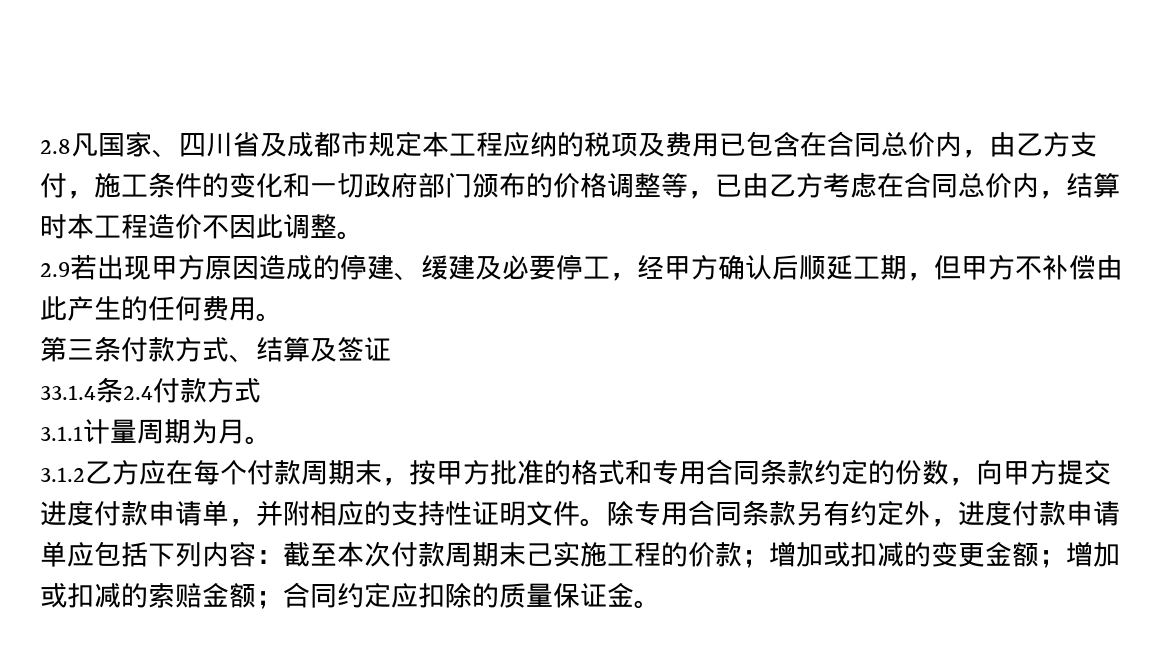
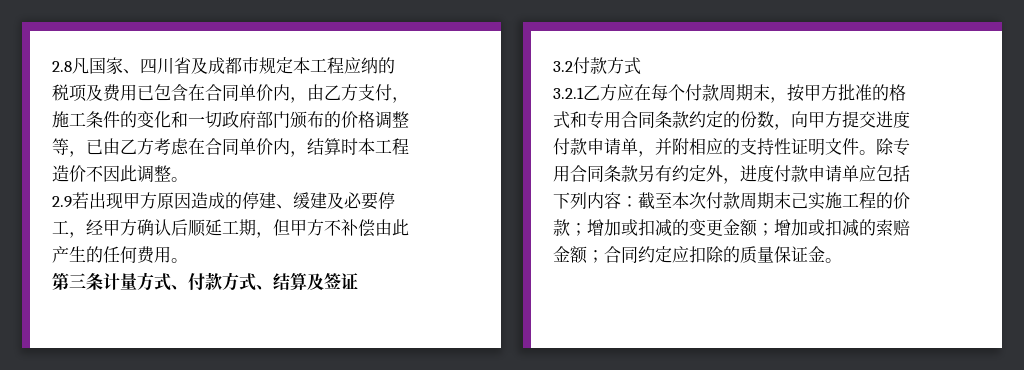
[881,132,908,156] 总 -> [239,84,256,101] 单
[958,173,985,197] 总 -> [239,138,256,155] 单
(121, 349) none -> [103,272,188,291] 计量方式、
[40,377,153,403] 33.1.4条2.4 -> [553,61,573,72] 3.2
[40,419,272,445] [40,467,85,482] 3.1.1计量周期为月。 // 3.1.2 -> [553,87,584,99] 3.2.1

